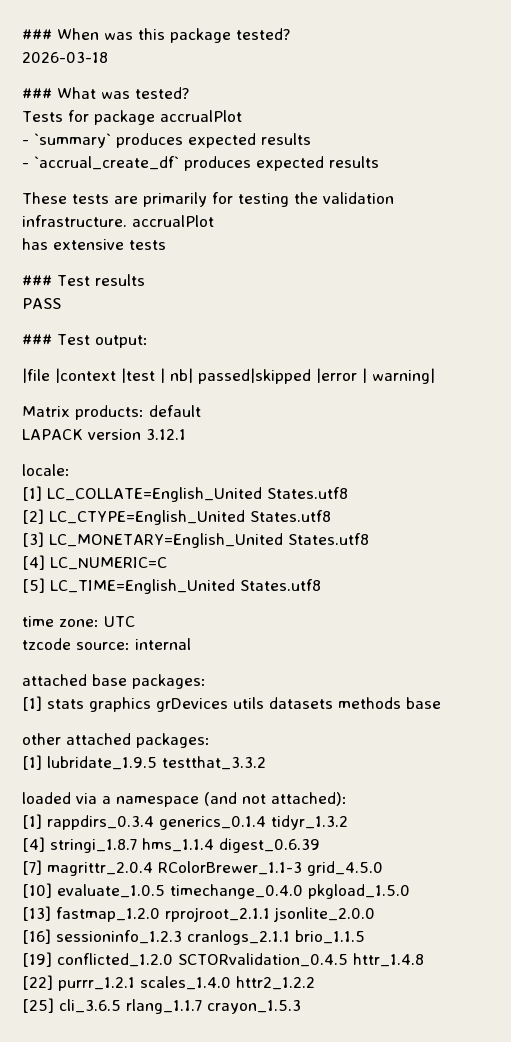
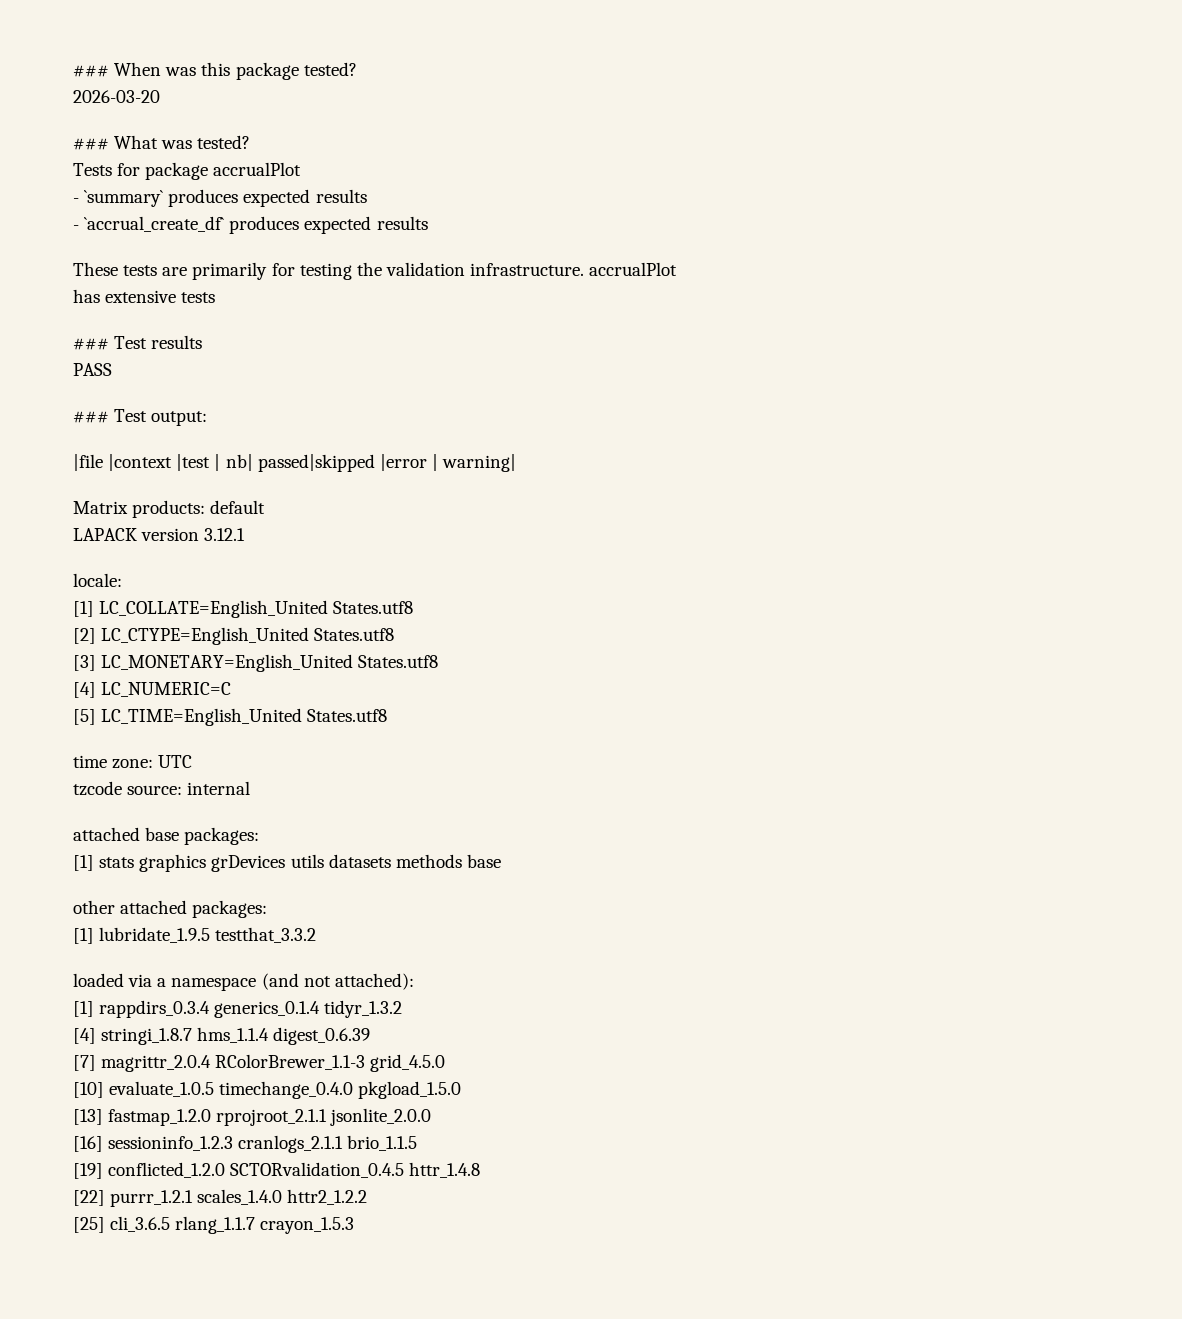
[22,52,108,63] 2026-03-18 -> [73,90,160,103] 2026-03-20

